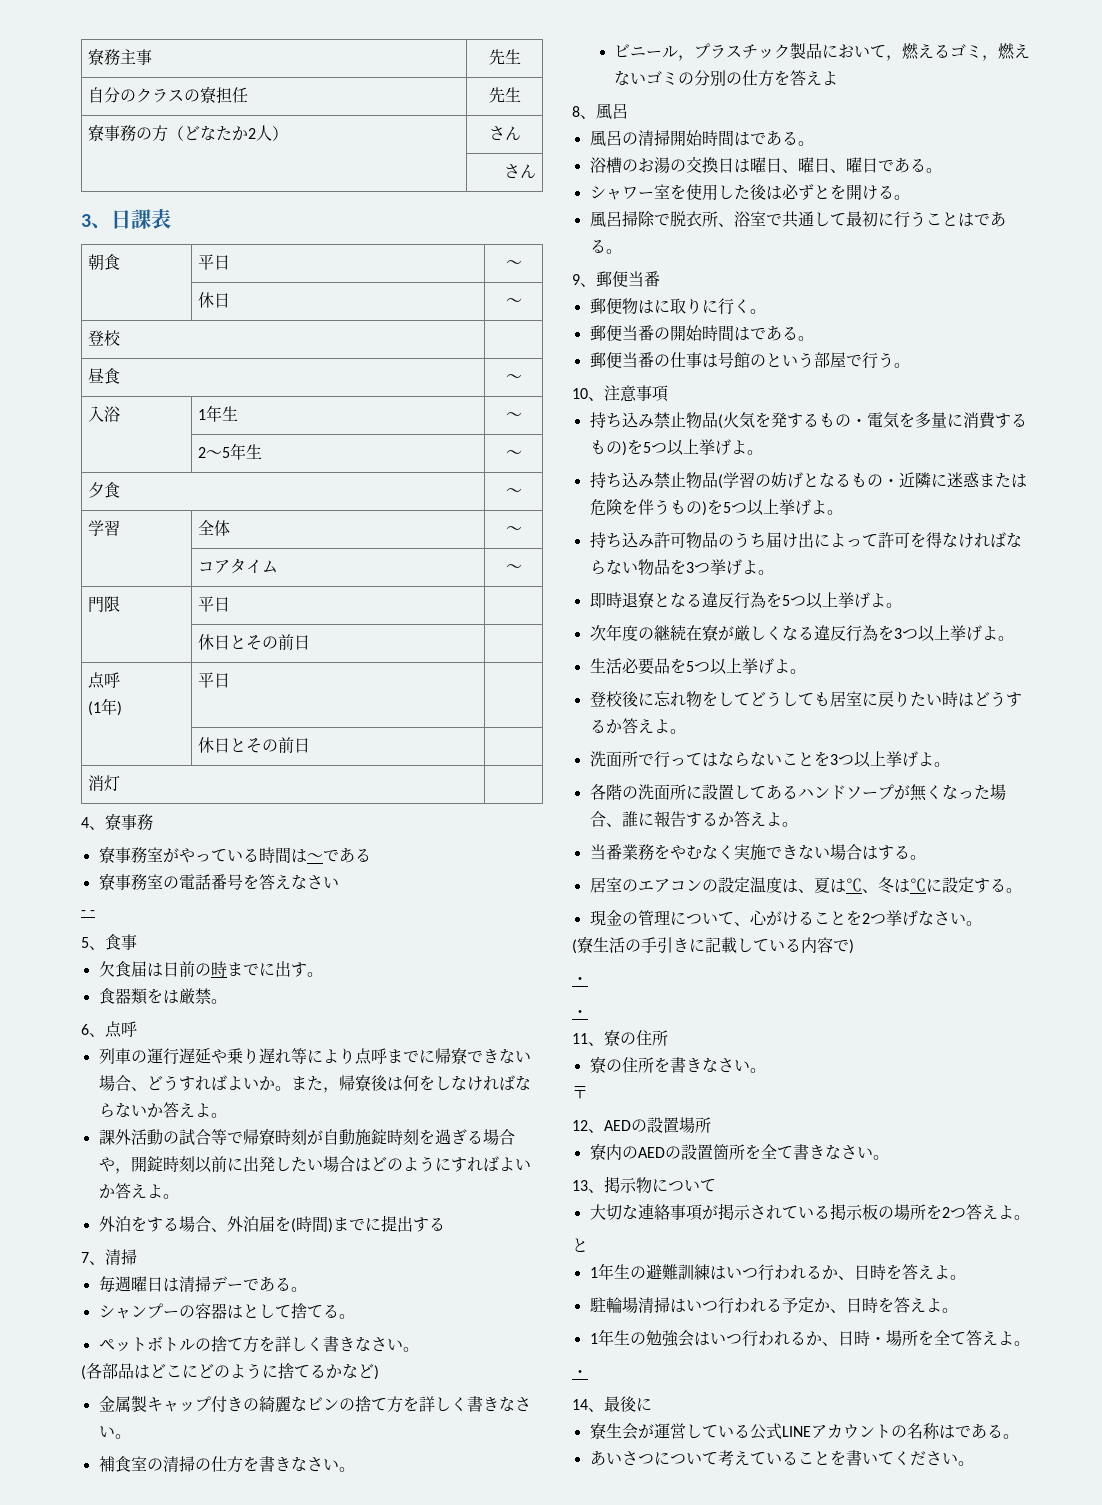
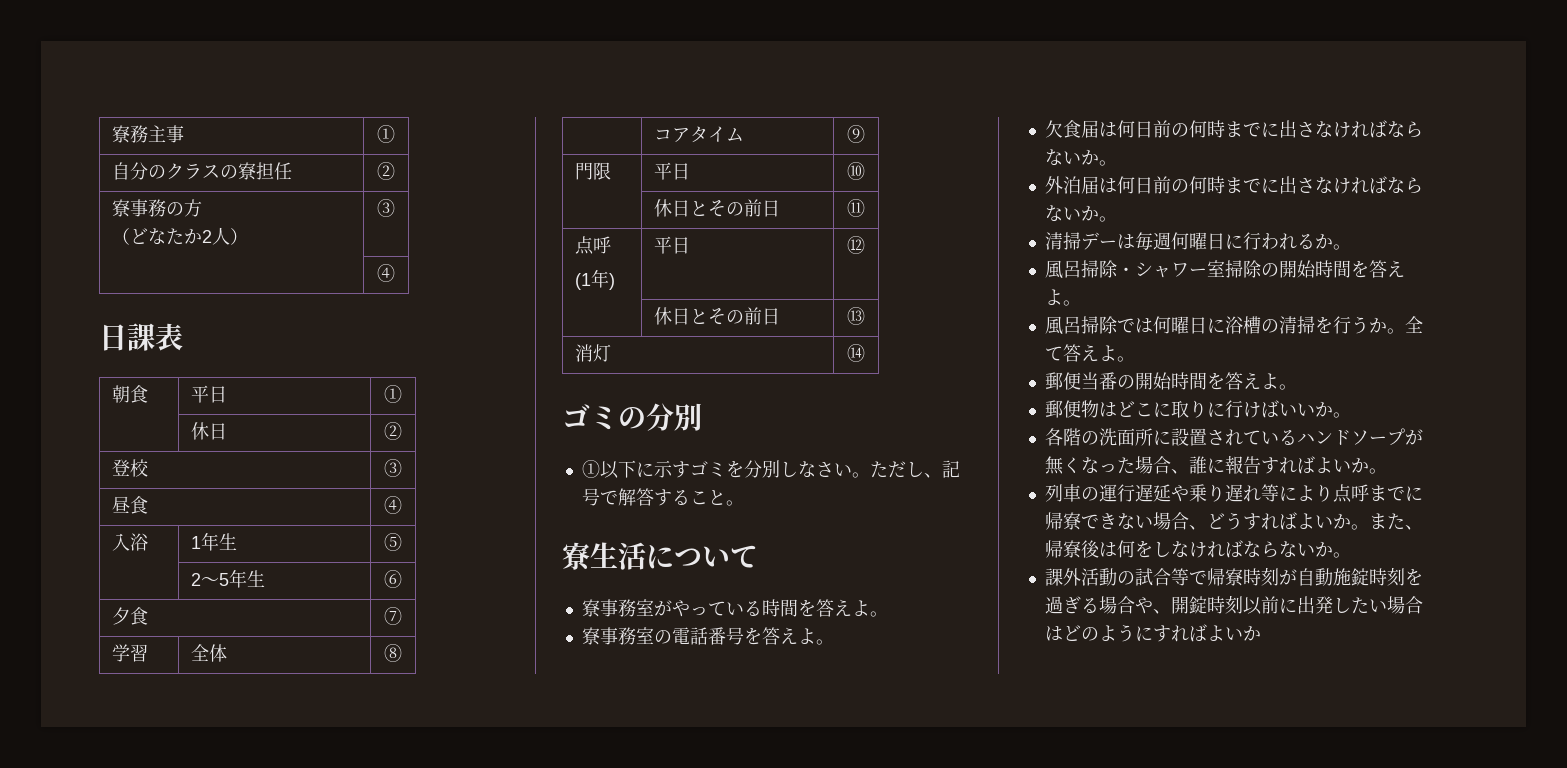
[488,49,521,65] 先生 -> [377,125,395,143] ①
[488,87,521,103] 先生 -> [377,162,395,180] ②
(169, 133) none -> (203, 208) //
[488,126,521,141] [503,164,536,179] [81,214,111,229] さん // | さん // 3、 -> [377,199,395,217] [377,264,395,282] ③ // | ④ //
[505,260,522,268] ～ -> [384,385,402,403] ①
[505,298,522,306] ～ -> [384,422,402,440] ②
(122, 338) none -> [384,459,402,477] ③
[505,374,522,382] ～ -> [384,496,402,514] ④
[505,412,522,420] ～ -> [384,533,402,551] ⑤
[505,450,522,458] ～ -> [384,570,402,588] ⑥
[505,488,522,496] ～ -> [384,607,402,625] ⑦
[505,526,522,534] ～ -> [384,644,402,662] ⑧
[505,564,522,572] ～ -> [847,125,865,143] ⑨
[198,634,311,650] // | 休日とその前日 | -> [847,162,865,180] [654,199,781,217] [847,199,865,217] ⑩ // | 休日とその前日 | ⑪
[198,737,311,753] // | 休日とその前日 | -> [847,236,865,254] [654,307,781,325] [847,307,865,325] ⑫ // | 休日とその前日 | ⑬
[81,813,153,830] // 4、寮事務 -> [847,344,865,362] [562,403,702,431] [581,460,960,479] [581,488,744,506] [562,542,758,570] ⑭ // ゴミの分別 // ①以下に示すゴミを分別しなさい。ただし、記号で解答すること。 // 寮生活について
[290,848,371,863] は～である -> [797,599,888,617] を答えよ。
[290,874,339,890] [81,910,96,915] [81,934,137,950] [98,961,323,977] [98,988,227,1005] [81,1021,137,1038] なさい // - - // 5、食事 // 欠食届は日前の時までに出す。 // 食器類をは厳禁。 // 6、点呼 -> [797,628,834,645] [1044,120,1423,138] [1044,149,1117,166] [1044,176,1423,194] [1044,205,1117,222] [1044,232,1351,251] [1044,260,1405,279] [1044,289,1081,306] [1044,316,1423,335] [1044,344,1135,362] [1044,372,1297,390] [1044,400,1351,418] [1044,428,1423,446] [1044,455,1387,475] よ。 // 欠食届は何日前の何時までに出さなければならないか。 // 外泊届は何日前の何時までに出さなければならないか。 // 清掃デーは毎週何曜日に行われるか。 // 風呂掃除・シャワー室掃除の開始時間を答えよ。 // 風呂掃除では何曜日に浴槽の清掃を行うか。全て答えよ。 // 郵便当番の開始時間を答えよ。 // 郵便物はどこに取りに行けばいいか。 // 各階の洗面所に設置されているハンドソープが無くなった場合、誰に報告すればよいか。
[322,1087,339,1093] ， -> [1404,525,1423,530] 、
[162,1102,211,1118] 答えよ -> (1333, 549) none
[114,1168,131,1174] ， -> [1152,609,1171,614] 、
[114,1183,179,1199] [98,1215,445,1233] [81,1249,137,1265] [98,1276,307,1293] [98,1303,355,1319] [98,1336,419,1353] [81,1363,379,1380] [98,1395,531,1413] [98,1425,131,1439] [98,1456,355,1473] [614,42,1031,61] [614,70,839,87] [572,103,628,120] [589,130,814,147] [589,156,942,173] [589,184,910,201] [589,211,1006,228] [589,239,622,254] [572,271,660,287] [589,298,766,315] [589,325,814,341] [589,352,910,369] [572,385,668,402] [589,412,1027,429] [589,439,763,456] [589,472,1027,489] [589,499,843,516] [589,532,1022,549] [589,559,774,576] [589,591,902,609] [589,624,1014,642] [589,658,806,675] [589,691,1022,708] [589,718,686,734] [589,751,950,768] [589,784,1006,801] [589,811,798,827] [589,844,926,861] [589,877,1022,894] [589,910,982,926] [572,936,854,954] [572,977,588,984] [572,1010,588,1017] [572,1029,668,1046] [589,1056,766,1073] [572,1086,588,1099] [572,1117,711,1133] [589,1143,889,1160] [572,1176,716,1194] [589,1203,1030,1221] [572,1238,588,1252] [589,1263,966,1281] [588,1297,958,1314] [589,1329,1030,1347] [572,1370,588,1377] [572,1396,652,1412] [589,1422,1019,1440] [589,1450,974,1466] 答えよ。 // 外泊をする場合、外泊届を(時間)までに提出する // 7、清掃 // 毎週曜日は清掃デーである。 // シャンプーの容器はとして捨てる。 // ペットボトルの捨て方を詳しく書きなさい。 // (各部品はどこにどのように捨てるかなど) // 金属製キャップ付きの綺麗なビンの捨て方を詳しく書きなさい。 // 補食室の清掃の仕方を書きなさい。 // ビニール，プラスチック製品において，燃えるゴミ，燃えないゴミの分別の仕方を答えよ // 8、風呂 // 風呂の清掃開始時間はである。 // 浴槽のお湯の交換日は曜日、曜日、曜日である。 // シャワー室を使用した後は必ずとを開ける。 // 風呂掃除で脱衣所、浴室で共通して最初に行うことはである。 // 9、郵便当番 // 郵便物はに取りに行く。 // 郵便当番の開始時間はである。 // 郵便当番の仕事は号館のという部屋で行う。 // 10、注意事項 // 持ち込み禁止物品(火気を発するもの・電気を多量に消費するもの)を5つ以上挙げよ。 // 持ち込み禁止物品(学習の妨げとなるもの・近隣に迷惑または危険を伴うもの)を5つ以上挙げよ。 // 持ち込み許可物品のうち届け出によって許可を得なければならない物品を3つ挙げよ。 // 即時退寮となる違反行為を5つ以上挙げよ。 // 次年度の継続在寮が厳しくなる違反行為を3つ以上挙げよ。 // 生活必要品を5つ以上挙げよ。 // 登校後に忘れ物をしてどうしても居室に戻りたい時はどうするか答えよ。 // 洗面所で行ってはならないことを3つ以上挙げよ。 // 各階の洗面所に設置してあるハンドソープが無くなった場合、誰に報告するか答えよ。 // 当番業務をやむなく実施できない場合はする。 // 居室のエアコンの設定温度は、夏は℃、冬は℃に設定する。 // 現金の管理について、心がけることを2つ挙げなさい。 // (寮生活の手引きに記載している内容で) // ・ // ・ // 11、寮の住所 // 寮の住所を書きなさい。 // 〒 // 12、AEDの設置場所 // 寮内のAEDの設置箇所を全て書きなさい。 // 13、掲示物について // 大切な連絡事項が掲示されている掲示板の場所を2つ答えよ。 // と // 1年生の避難訓練はいつ行われるか、日時を答えよ。 // 駐輪場清掃はいつ行われる予定か、日時を答えよ。 // 1年生の勉強会はいつ行われるか、日時・場所を全て答えよ。 // ・ // 14、最後に // 寮生会が運営している公式LINEアカウントの名称はである。 // あいさつについて考えていることを書いてください。 -> (1261, 633) none

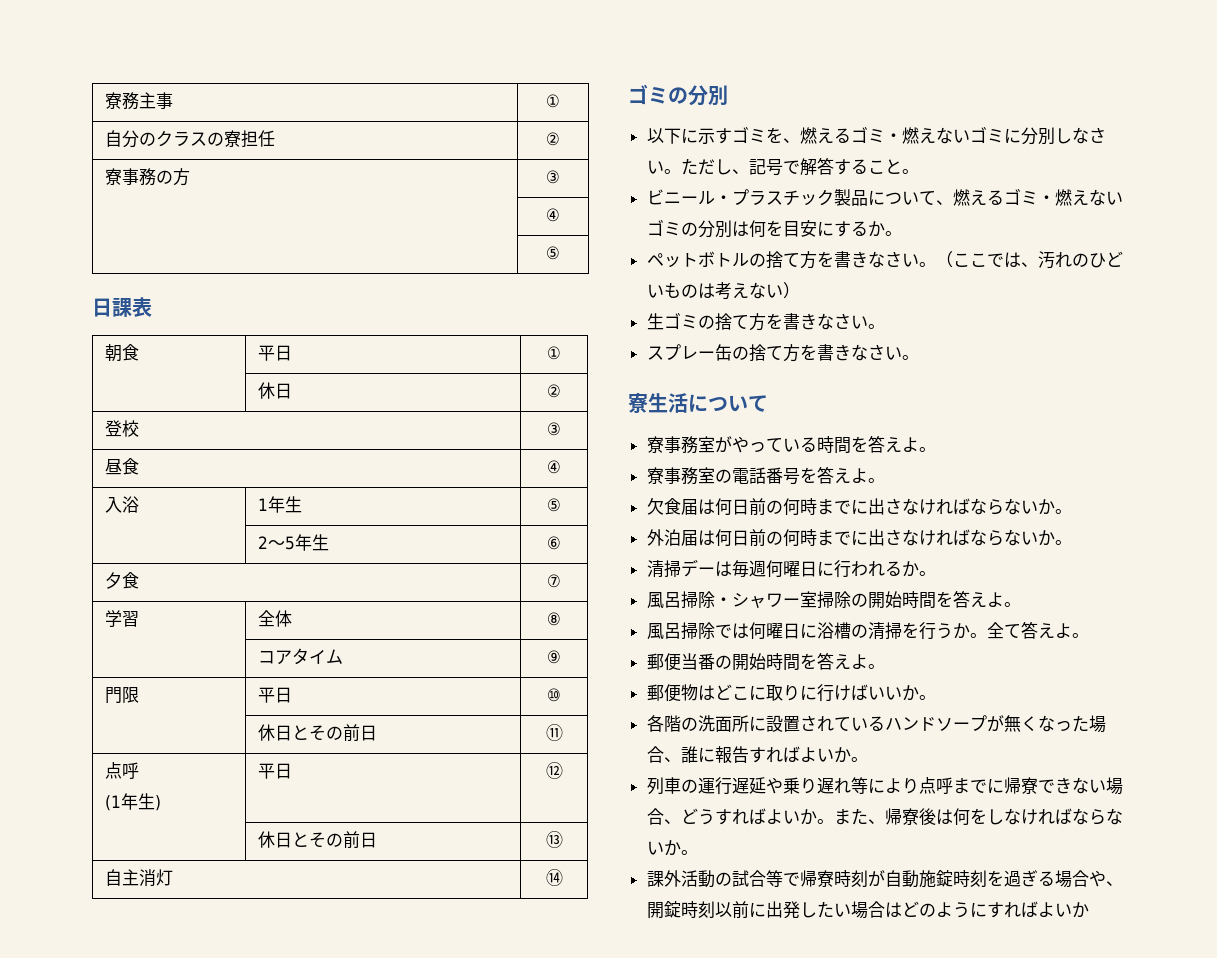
[112,227,249,245] // （どなたか2人） -> (191, 177) none
(395, 273) none -> [546,246,560,260] // | ⑤
(610, 278) none -> [138,793,156,810] 生
(865, 316) none -> [105,869,140,886] 自主
[581,460,600,478] ① -> (728, 95) none
(744, 469) none -> [782,126,1021,144] 、燃えるゴミ・燃えないゴミに
(744, 503) none -> [646,188,1123,206] [646,219,902,238] [646,251,1123,269] [646,282,800,300] [646,312,885,331] [646,344,919,362] // ビニール・プラスチック製品について、燃えるゴミ・燃えないゴミの分別は何を目安にするか。 // ペットボトルの捨て方を書きなさい。（ここでは、汚れのひどいものは考えない） // 生ゴミの捨て方を書きなさい。 // スプレー缶の捨て方を書きなさい。

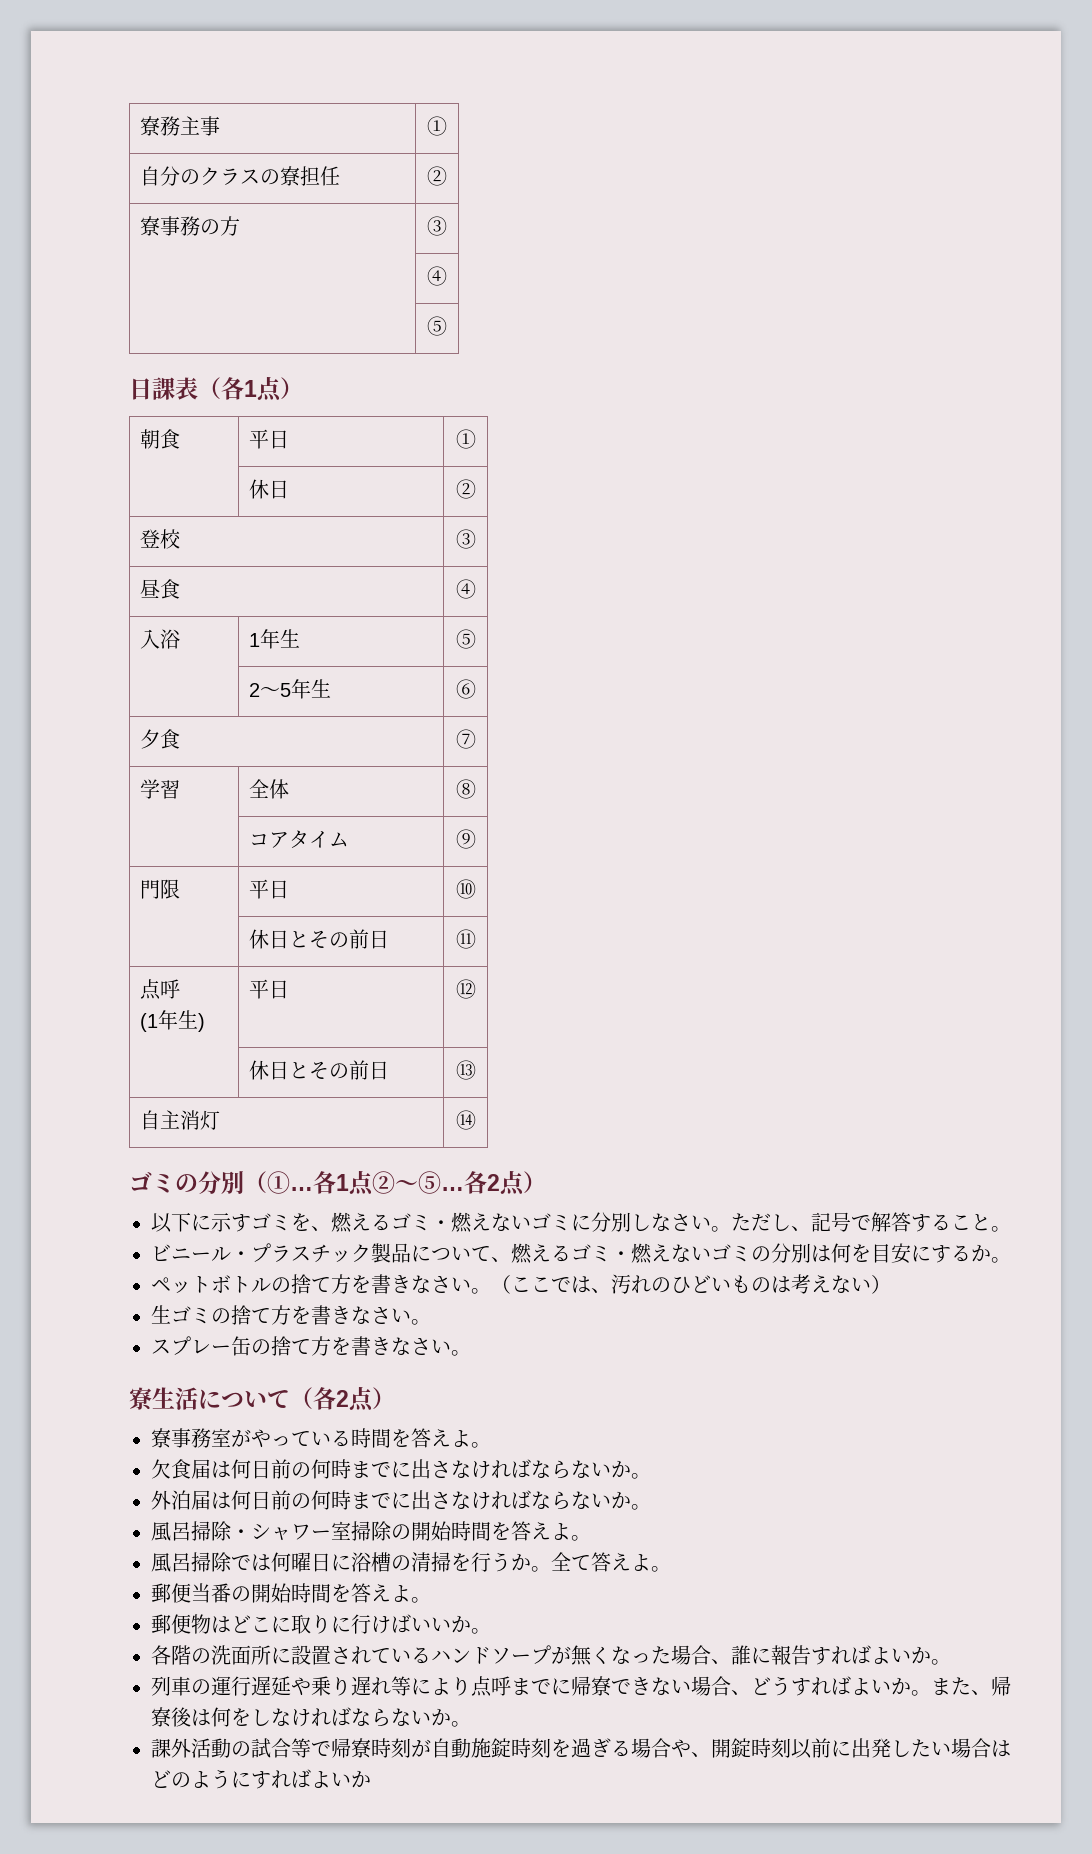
(152, 307) none -> [198,376,303,402] （各1点）
(728, 95) none -> [244,1170,546,1196] （①…各1点②～⑤…各2点）
(768, 403) none -> [290,1386,395,1412] （各2点）
[646,466,885,485] // 寮事務室の電話番号を答えよ。 -> (491, 1445) none
[646,559,936,578] // 清掃デーは毎週何曜日に行われるか。 -> (651, 1507) none

